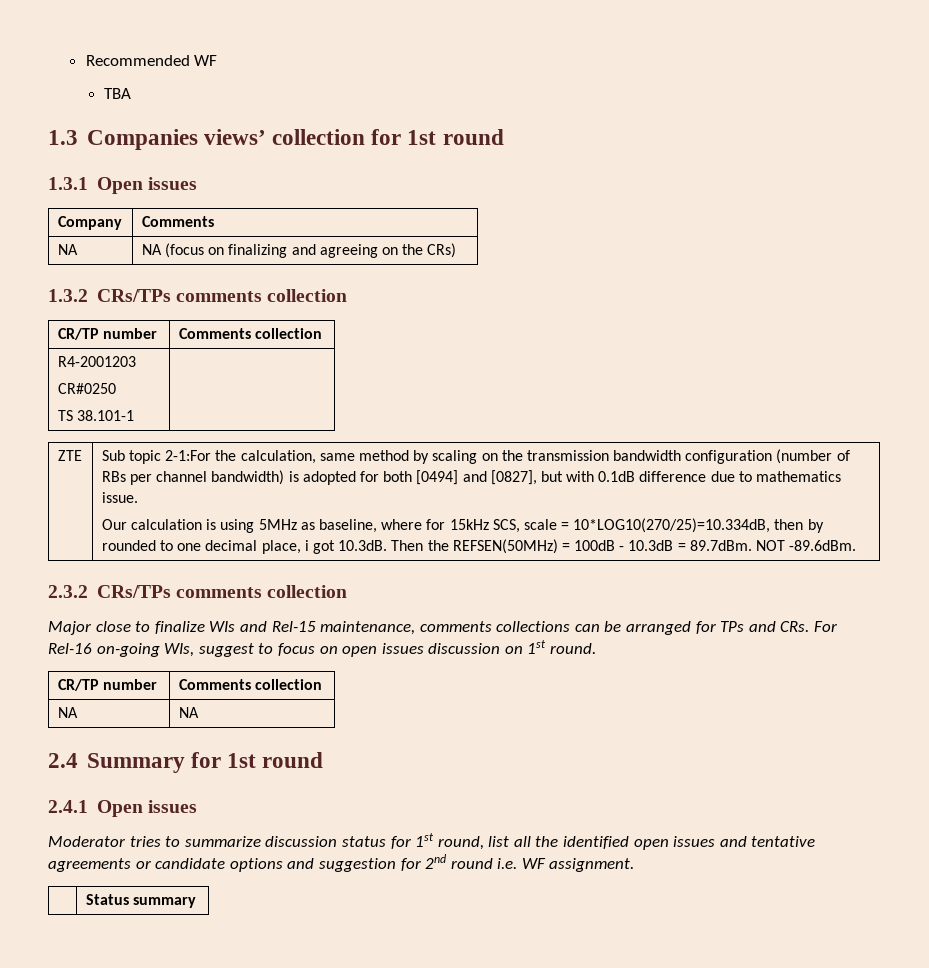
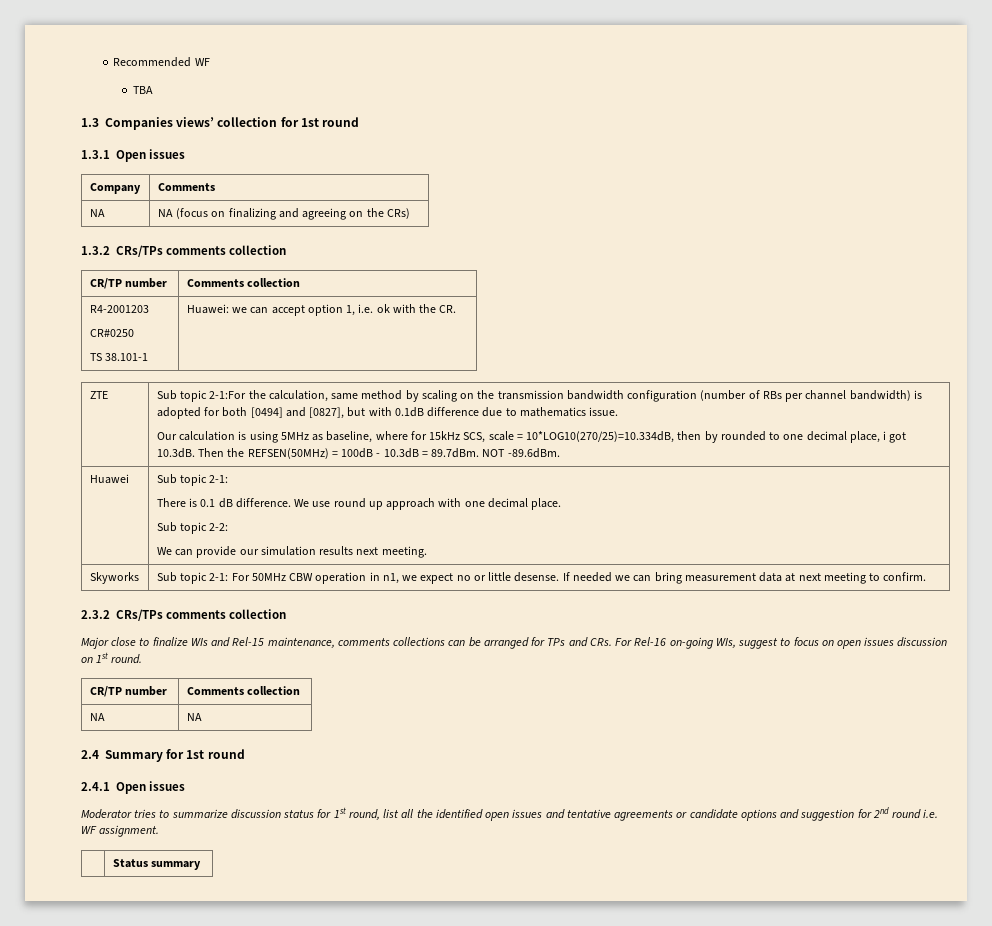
(135, 415) none -> [186,304,457,316] Huawei: we can accept option 1, i.e. ok with the CR.
(857, 545) none -> [89,474,129,484] [156,474,229,486] [156,498,562,510] [156,522,229,534] [156,546,427,558] [89,572,139,584] [156,572,927,584] // Huawei | Sub topic 2-1: // There is 0.1 dB difference. We use round up approach with one decimal place. // Sub topic 2-2: // We can provide our simulation results next meeting. // Skyworks | Sub topic 2-1: For 50MHz CBW operation in n1, we expect no or little desense. If needed we can bring measurement data at next meeting to confirm.

